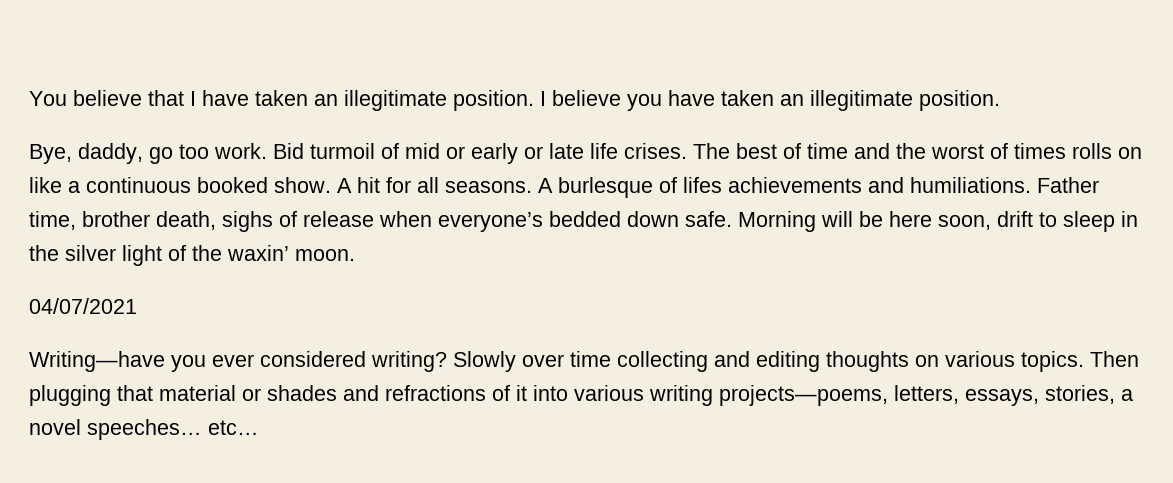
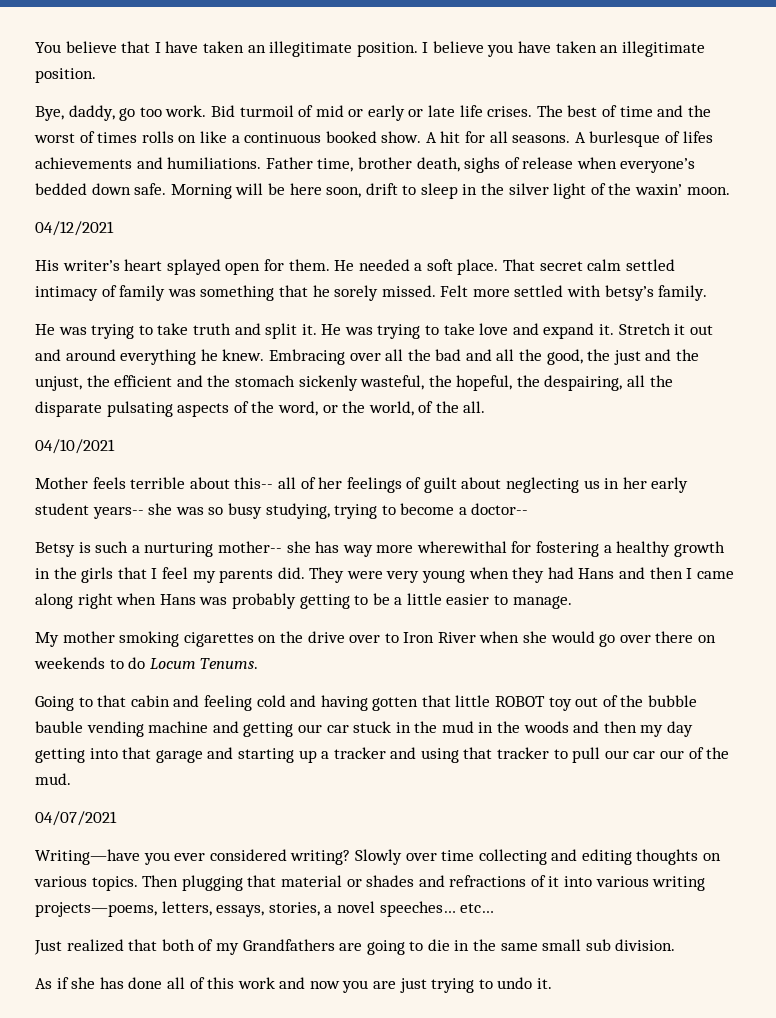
(355, 255) none -> [35,221,114,236] [35,259,675,275] [35,285,708,301] [35,323,713,339] [35,349,700,365] [35,375,673,391] [35,401,486,417] [35,439,115,454] [35,477,689,493] [35,503,529,519] [35,541,725,557] [35,567,734,583] [35,593,572,609] [35,631,717,647] [34,657,259,669] [35,695,698,711] [35,721,694,737] [35,747,730,763] [35,773,71,785] // 04/12/2021 // His writer’s heart splayed open for them. He needed a soft place. That secret calm settled intimacy of family was something that he sorely missed. Felt more settled with betsy’s family. // He was trying to take truth and split it. He was trying to take love and expand it. Stretch it out and around everything he knew. Embracing over all the bad and all the good, the just and the unjust, the efficient and the stomach sickenly wasteful, the hopeful, the despairing, all the disparate pulsating aspects of the word, or the world, of the all. // 04/10/2021 // Mother feels terrible about this-- all of her feelings of guilt about neglecting us in her early student years-- she was so busy studying, trying to become a doctor-- // Betsy is such a nurturing mother-- she has way more wherewithal for fostering a healthy growth in the girls that I feel my parents did. They were very young when they had Hans and then I came along right when Hans was probably getting to be a little easier to manage. // My mother smoking cigarettes on the drive over to Iron River when she would go over there on weekends to do Locum Tenums. // Going to that cabin and feeling cold and having gotten that little ROBOT toy out of the bubble bauble vending machine and getting our car stuck in the mud in the woods and then my day getting into that garage and starting up a tracker and using that tracker to pull our car our of the mud.
(259, 427) none -> [34,939,676,955] [35,977,553,993] // Just realized that both of my Grandfathers are going to die in the same small sub division. // As if she has done all of this work and now you are just trying to undo it.

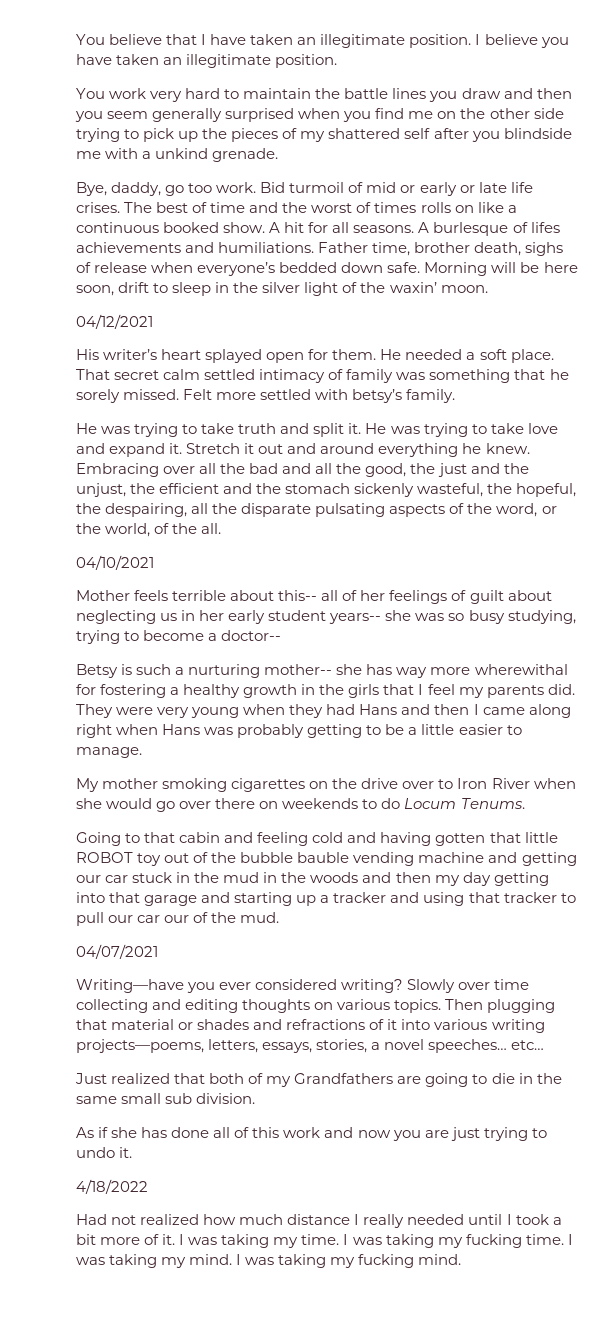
(96, 75) none -> [76,88,572,102] [75,108,564,122] [76,128,572,142] [76,148,279,162] // You work very hard to maintain the battle lines you draw and then you seem generally surprised when you find me on the other side trying to pick up the pieces of my shattered self after you blindside me with a unkind grenade.
(553, 983) none -> [76,1179,148,1194] [76,1214,562,1228] [76,1234,573,1248] [76,1254,462,1268] // 4/18/2022 // Had not realized how much distance I really needed until I took a bit more of it. I was taking my time. I was taking my fucking time. I was taking my mind. I was taking my fucking mind.

